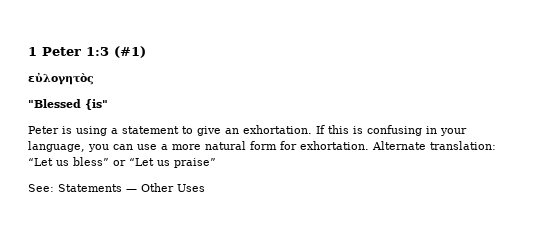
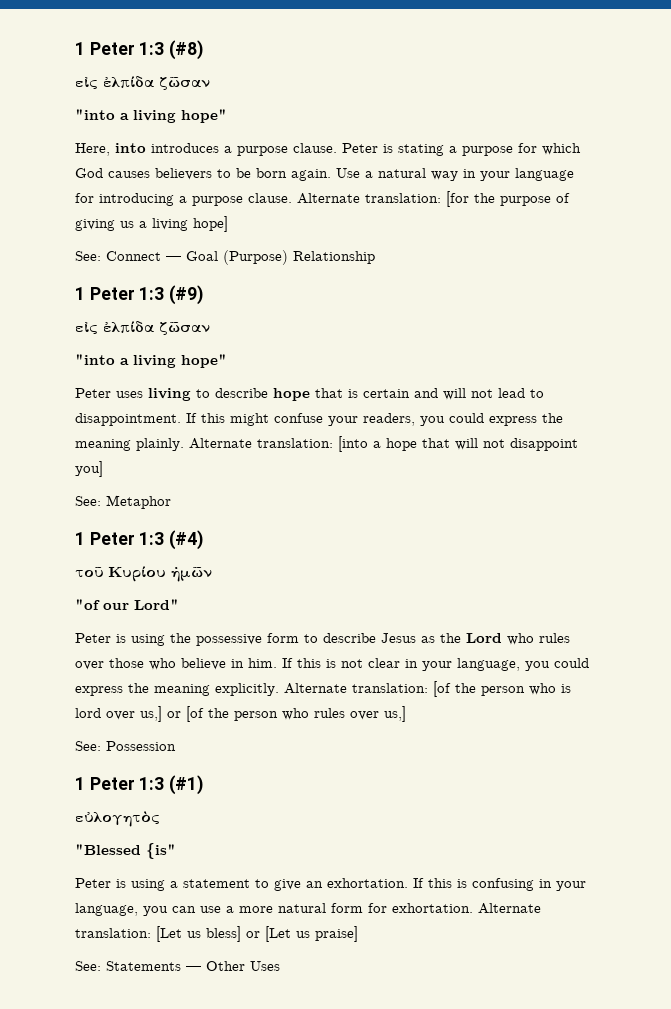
[28,47,109,56] 1 Peter 1:3 -> [75,40,204,60] [75,76,210,90] [75,109,227,123] [75,143,581,156] [75,168,574,181] [75,191,570,207] [75,216,228,232] [75,250,375,265] [75,285,204,305] [75,321,210,335] [75,354,227,368] [75,388,544,401] [75,413,563,426] [75,436,578,452] [75,461,103,477] [75,495,171,509] [75,530,204,550] [75,566,212,582] [75,599,179,610] [75,633,570,646] [75,658,589,671] [75,681,571,697] [75,706,406,722] [75,741,176,751] [75,777,165,790] 1 Peter 1:3 (#8) // εἰς ἐλπίδα ζῶσαν // "into a living hope" // Here, into introduces a purpose clause. Peter is stating a purpose for which God causes believers to be born again. Use a natural way in your language for introducing a purpose clause. Alternate translation: [for the purpose of giving us a living hope] // See: Connect — Goal (Purpose) Relationship // 1 Peter 1:3 (#9) // εἰς ἐλπίδα ζῶσαν // "into a living hope" // Peter uses living to describe hope that is certain and will not lead to disappointment. If this might confuse your readers, you could express the meaning plainly. Alternate translation: [into a hope that will not disappoint you] // See: Metaphor // 1 Peter 1:3 (#4) // τοῦ Κυρίου ἡμῶν // "of our Lord" // Peter is using the possessive form to describe Jesus as the Lord who rules over those who believe in him. If this is not clear in your language, you could express the meaning explicitly. Alternate translation: [of the person who is lord over us,] or [of the person who rules over us,] // See: Possession // 1 Peter 1:3
[28,157,216,168] “Let us bless” or “Let us praise” -> [156,926,358,942] [Let us bless] or [Let us praise]

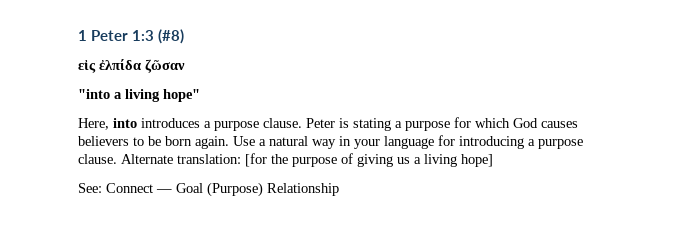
[75,285,204,305] [75,321,210,335] [75,354,227,368] [75,388,544,401] [75,413,563,426] [75,436,578,452] [75,461,103,477] [75,495,171,509] [75,530,204,550] [75,566,212,582] [75,599,179,610] [75,633,570,646] [75,658,589,671] [75,681,571,697] [75,706,406,722] [75,741,176,751] [75,775,204,795] [75,811,160,827] [75,843,176,859] [75,878,586,891] [75,903,541,916] [75,926,358,942] [75,961,280,971] // 1 Peter 1:3 (#9) // εἰς ἐλπίδα ζῶσαν // "into a living hope" // Peter uses living to describe hope that is certain and will not lead to disappointment. If this might confuse your readers, you could express the meaning plainly. Alternate translation: [into a hope that will not disappoint you] // See: Metaphor // 1 Peter 1:3 (#4) // τοῦ Κυρίου ἡμῶν // "of our Lord" // Peter is using the possessive form to describe Jesus as the Lord who rules over those who believe in him. If this is not clear in your language, you could express the meaning explicitly. Alternate translation: [of the person who is lord over us,] or [of the person who rules over us,] // See: Possession // 1 Peter 1:3 (#1) // εὐλογητὸς // "Blessed {is" // Peter is using a statement to give an exhortation. If this is confusing in your language, you can use a more natural form for exhortation. Alternate translation: [Let us bless] or [Let us praise] // See: Statements — Other Uses -> (339, 189) none

